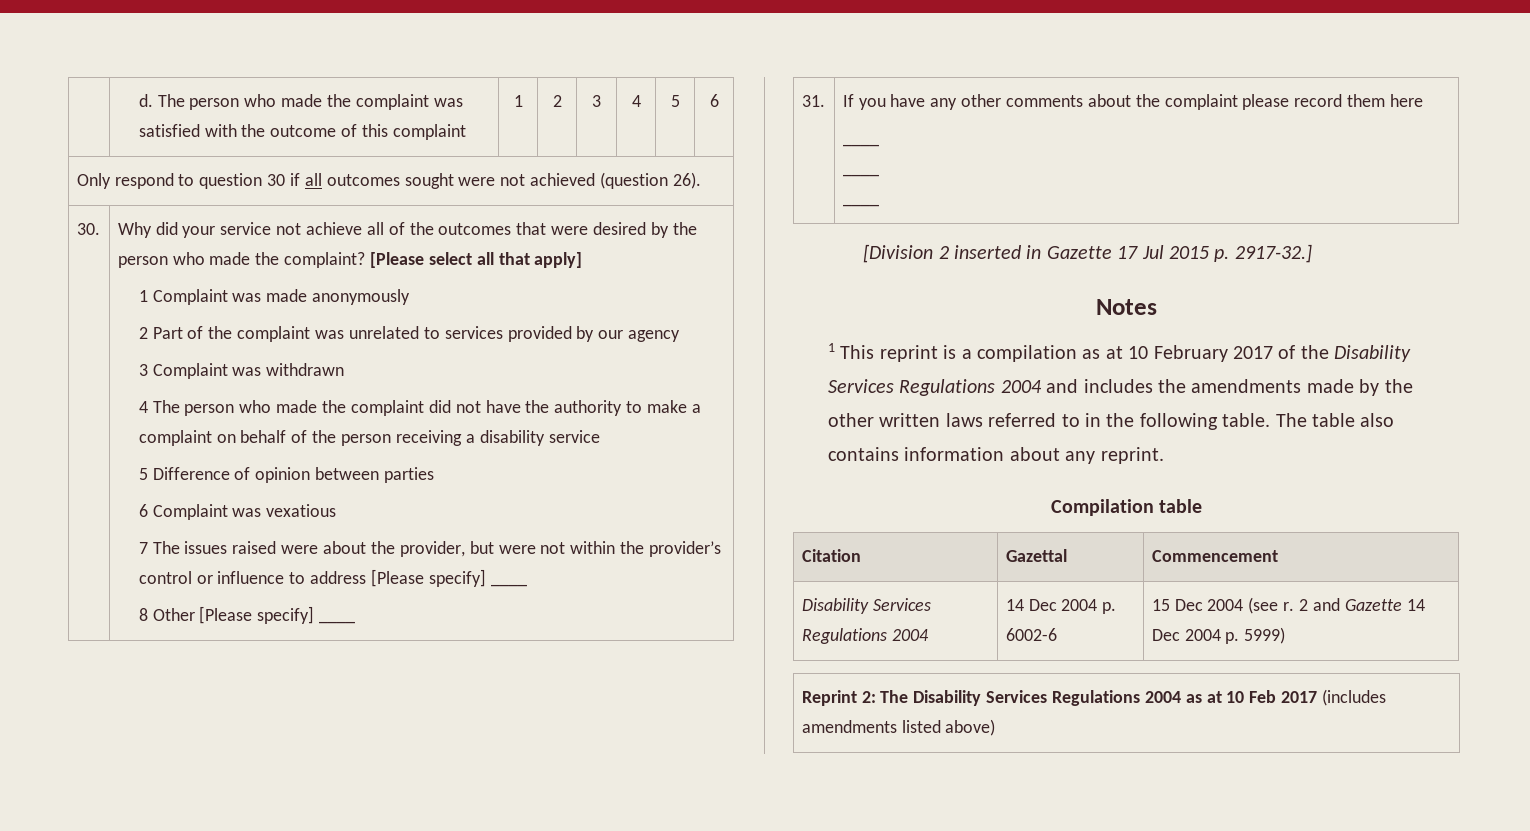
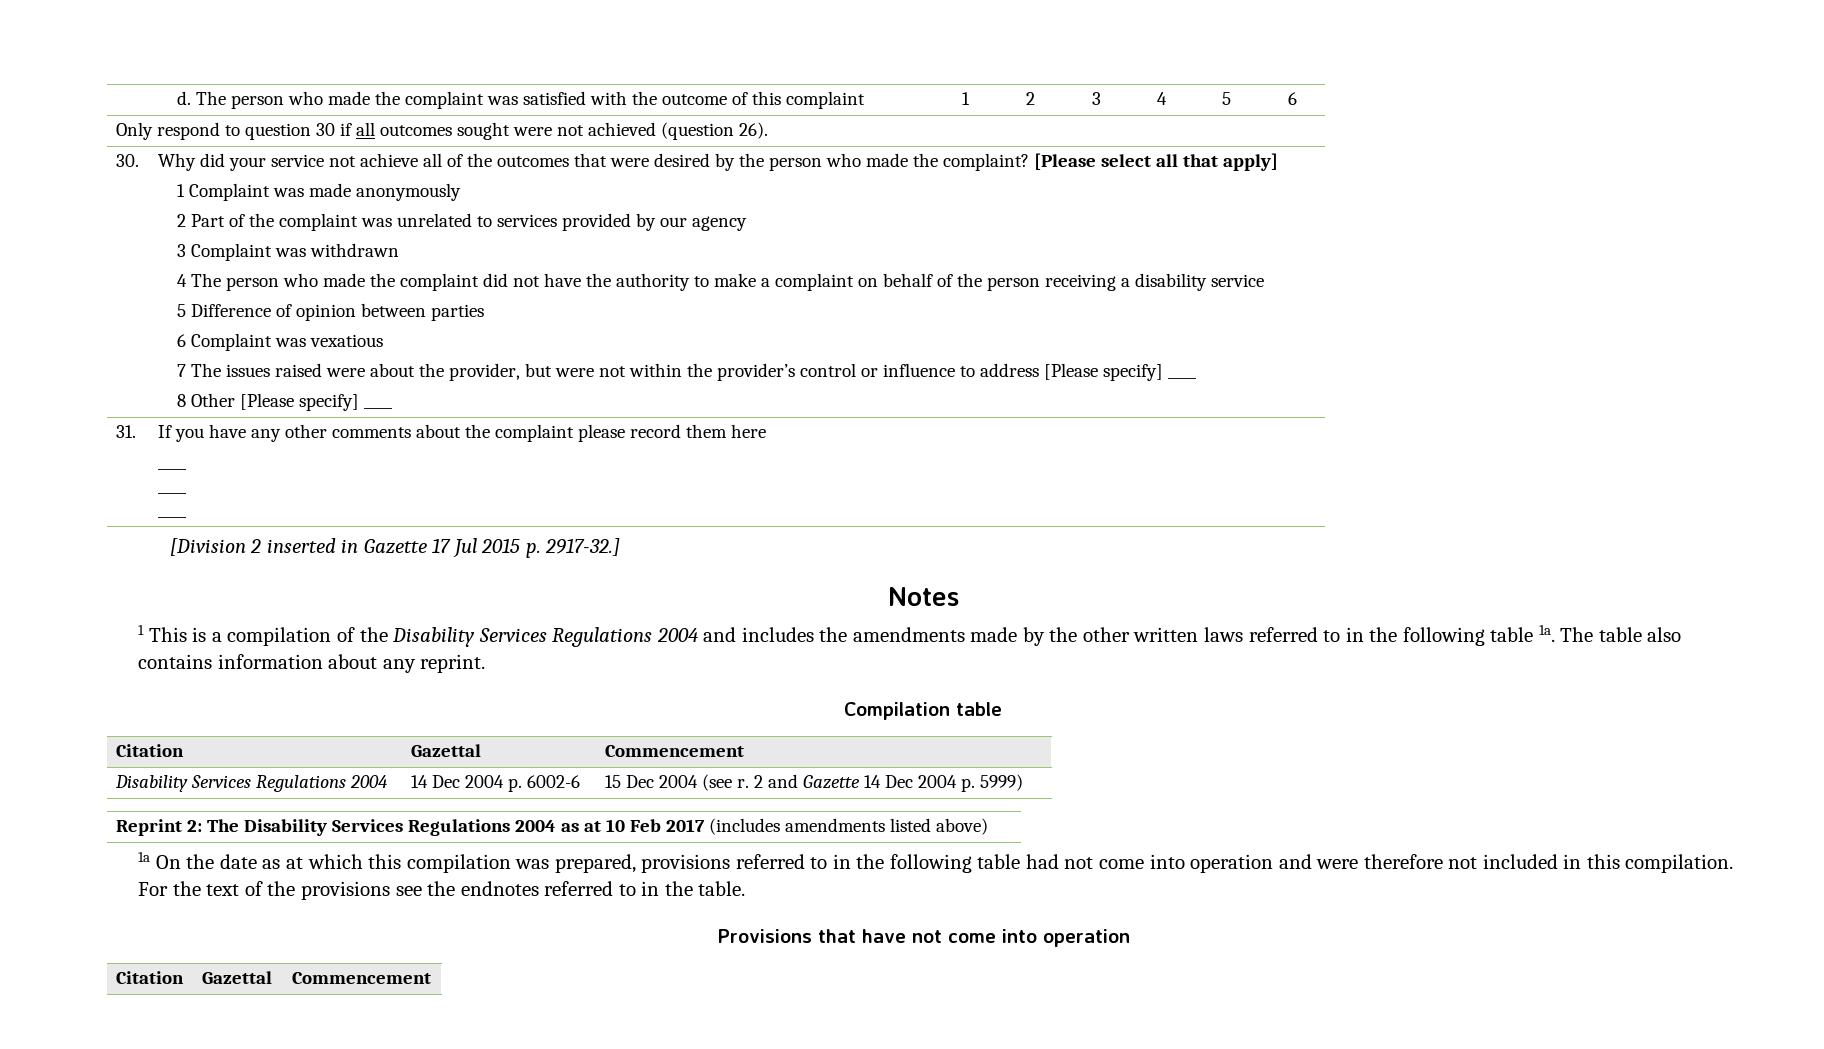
[879,345,938,362] reprint -> (187, 634) none
[1082,345,1274,362] as at 10 February 2017 -> (332, 636) none
[1222,413,1271,427] table. -> [1490,625,1555,642] table 1a.
(996, 727) none -> [138,852,1734,873] [138,881,746,900] [716,929,1130,947] [116,971,185,984] [202,971,273,984] [292,972,432,984] // 1a On the date as at which this compilation was prepared, provisions referred to in the following table had not come into operation and were therefore not included in this compilation. For the text of the provisions see the endnotes referred to in the table. // Provisions that have not come into operation // Citation | Gazettal | Commencement

